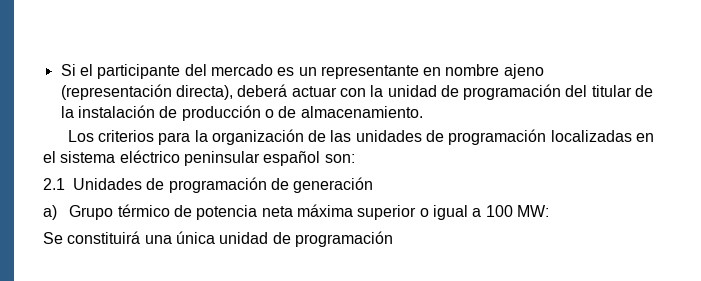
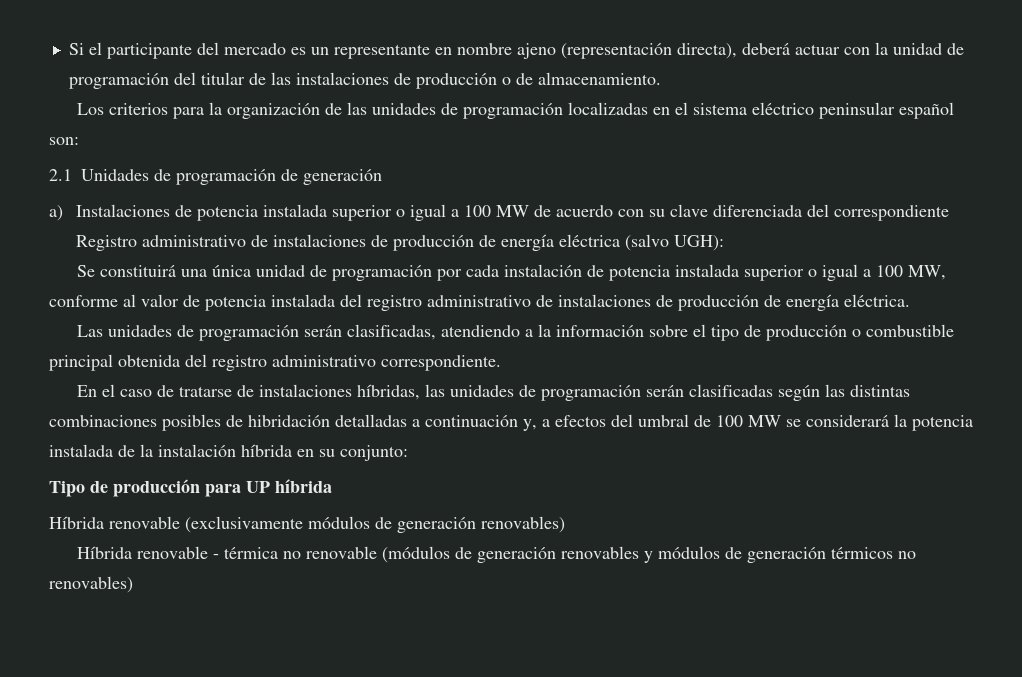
[60,105,155,118] la instalación -> [270,72,389,85] las instalaciones
[69,204,549,220] Grupo térmico de potencia neta máxima superior o igual a 100 MW: -> [75,204,949,221] [75,234,724,251] Instalaciones de potencia instalada superior o igual a 100 MW de acuerdo con su clave diferenciada del correspondiente Registro administrativo de instalaciones de producción de energía eléctrica (salvo UGH):
(393, 239) none -> [437,264,947,281] [49,294,910,311] [77,324,955,341] [49,354,501,371] [77,384,911,401] [49,414,973,431] [49,444,408,461] [49,479,332,497] [49,516,565,533] [77,546,917,563] [49,576,133,593] por cada instalación de potencia instalada superior o igual a 100 MW, conforme al valor de potencia instalada del registro administrativo de instalaciones de producción de energía eléctrica. // Las unidades de programación serán clasificadas, atendiendo a la información sobre el tipo de producción o combustible principal obtenida del registro administrativo correspondiente. // En el caso de tratarse de instalaciones híbridas, las unidades de programación serán clasificadas según las distintas combinaciones posibles de hibridación detalladas a continuación y, a efectos del umbral de 100 MW se considerará la potencia instalada de la instalación híbrida en su conjunto: // Tipo de producción para UP híbrida // Híbrida renovable (exclusivamente módulos de generación renovables) // Híbrida renovable - térmica no renovable (módulos de generación renovables y módulos de generación térmicos no renovables)

